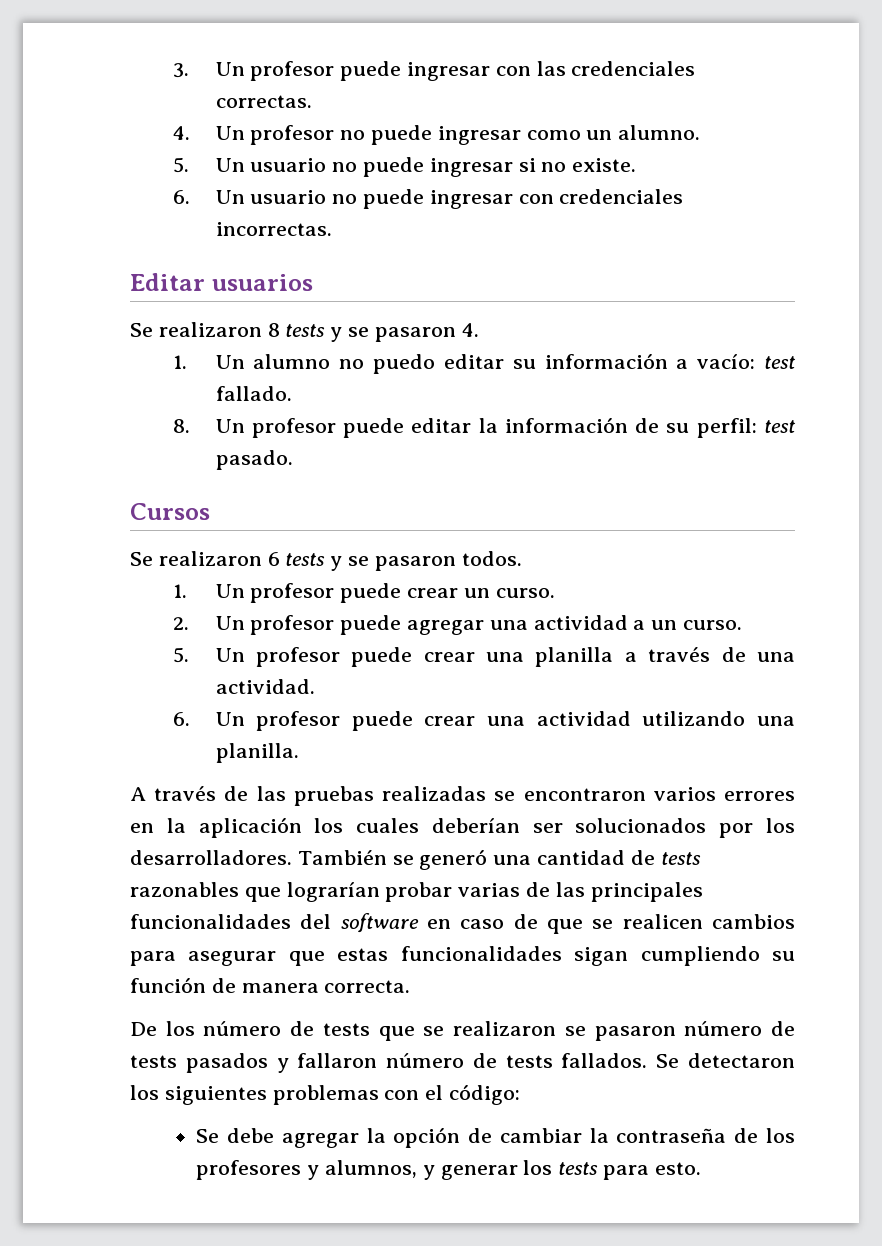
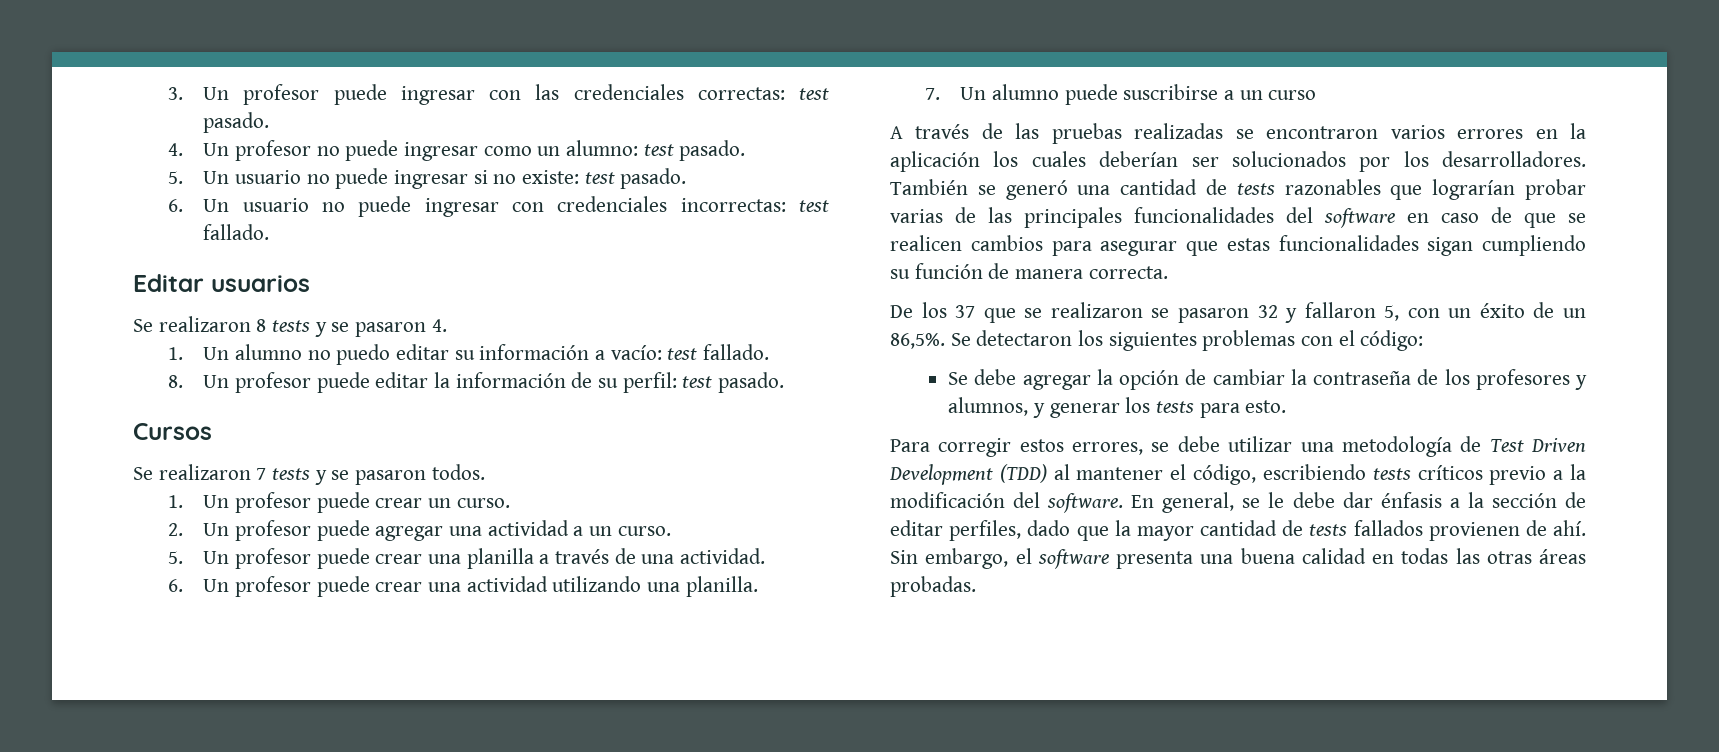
[215,95,312,108] correctas. -> [697,87,829,100] [203,112,270,133] correctas: test pasado.
[618,125,701,140] alumno. -> [565,140,746,161] alumno: test pasado.
[572,158,637,172] existe. -> [521,168,687,189] existe: test pasado.
[215,222,332,236] incorrectas. -> [680,198,829,212] [203,224,270,240] incorrectas: test fallado.
[267,552,280,566] 6 -> [256,468,267,480] 7
(299, 753) none -> [925,84,1317,105] // 7. Un alumno puede suscribirse a un curso
[203,1021,370,1036] número de tests -> [955,305,976,318] 37
[684,1021,796,1036] [130,1053,648,1073] número de tests pasados y fallaron número de tests fallados. -> [1257,302,1586,323] [890,333,945,349] 32 y fallaron 5, con un éxito de un 86,5%.
(701, 1168) none -> [890,436,1586,457] [889,464,1587,485] [890,492,1586,513] [890,520,1586,541] [890,548,1586,569] [890,576,976,597] // Para corregir estos errores, se debe utilizar una metodología de Test Driven Development (TDD) al mantener el código, escribiendo tests críticos previo a la modificación del software. En general, se le debe dar énfasis a la sección de editar perfiles, dado que la mayor cantidad de tests fallados provienen de ahí. Sin embargo, el software presenta una buena calidad en todas las otras áreas probadas.

